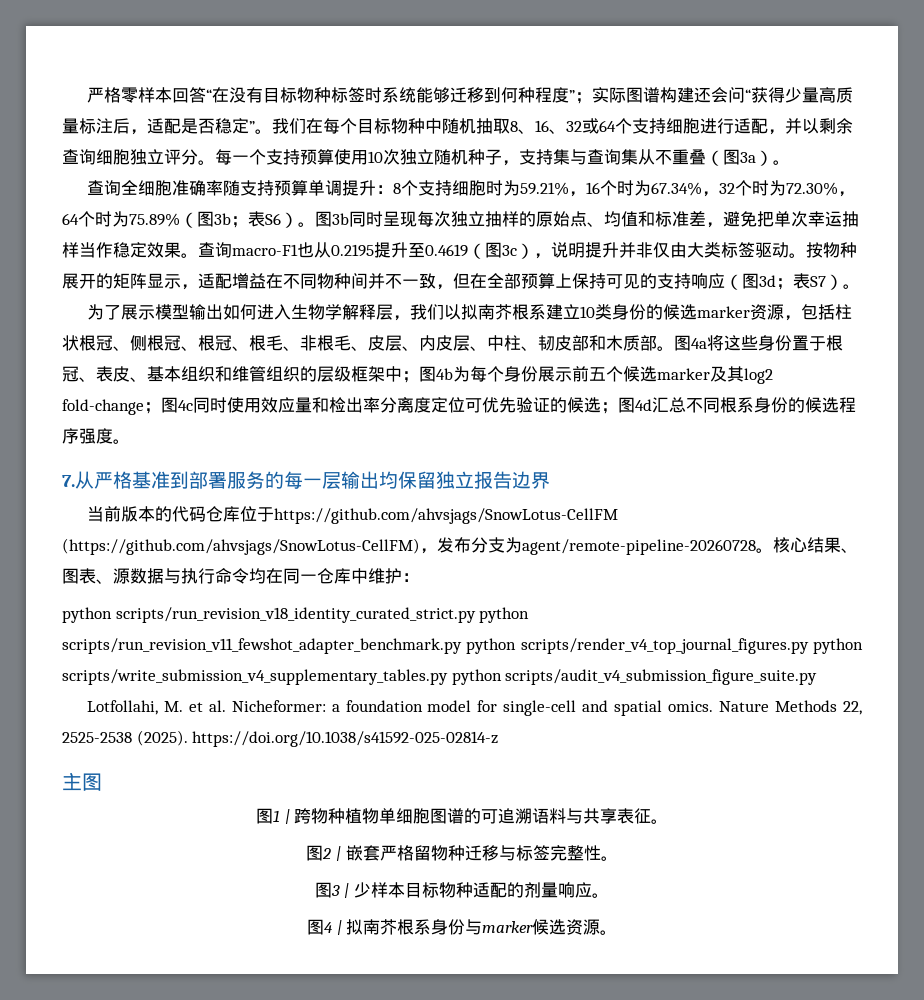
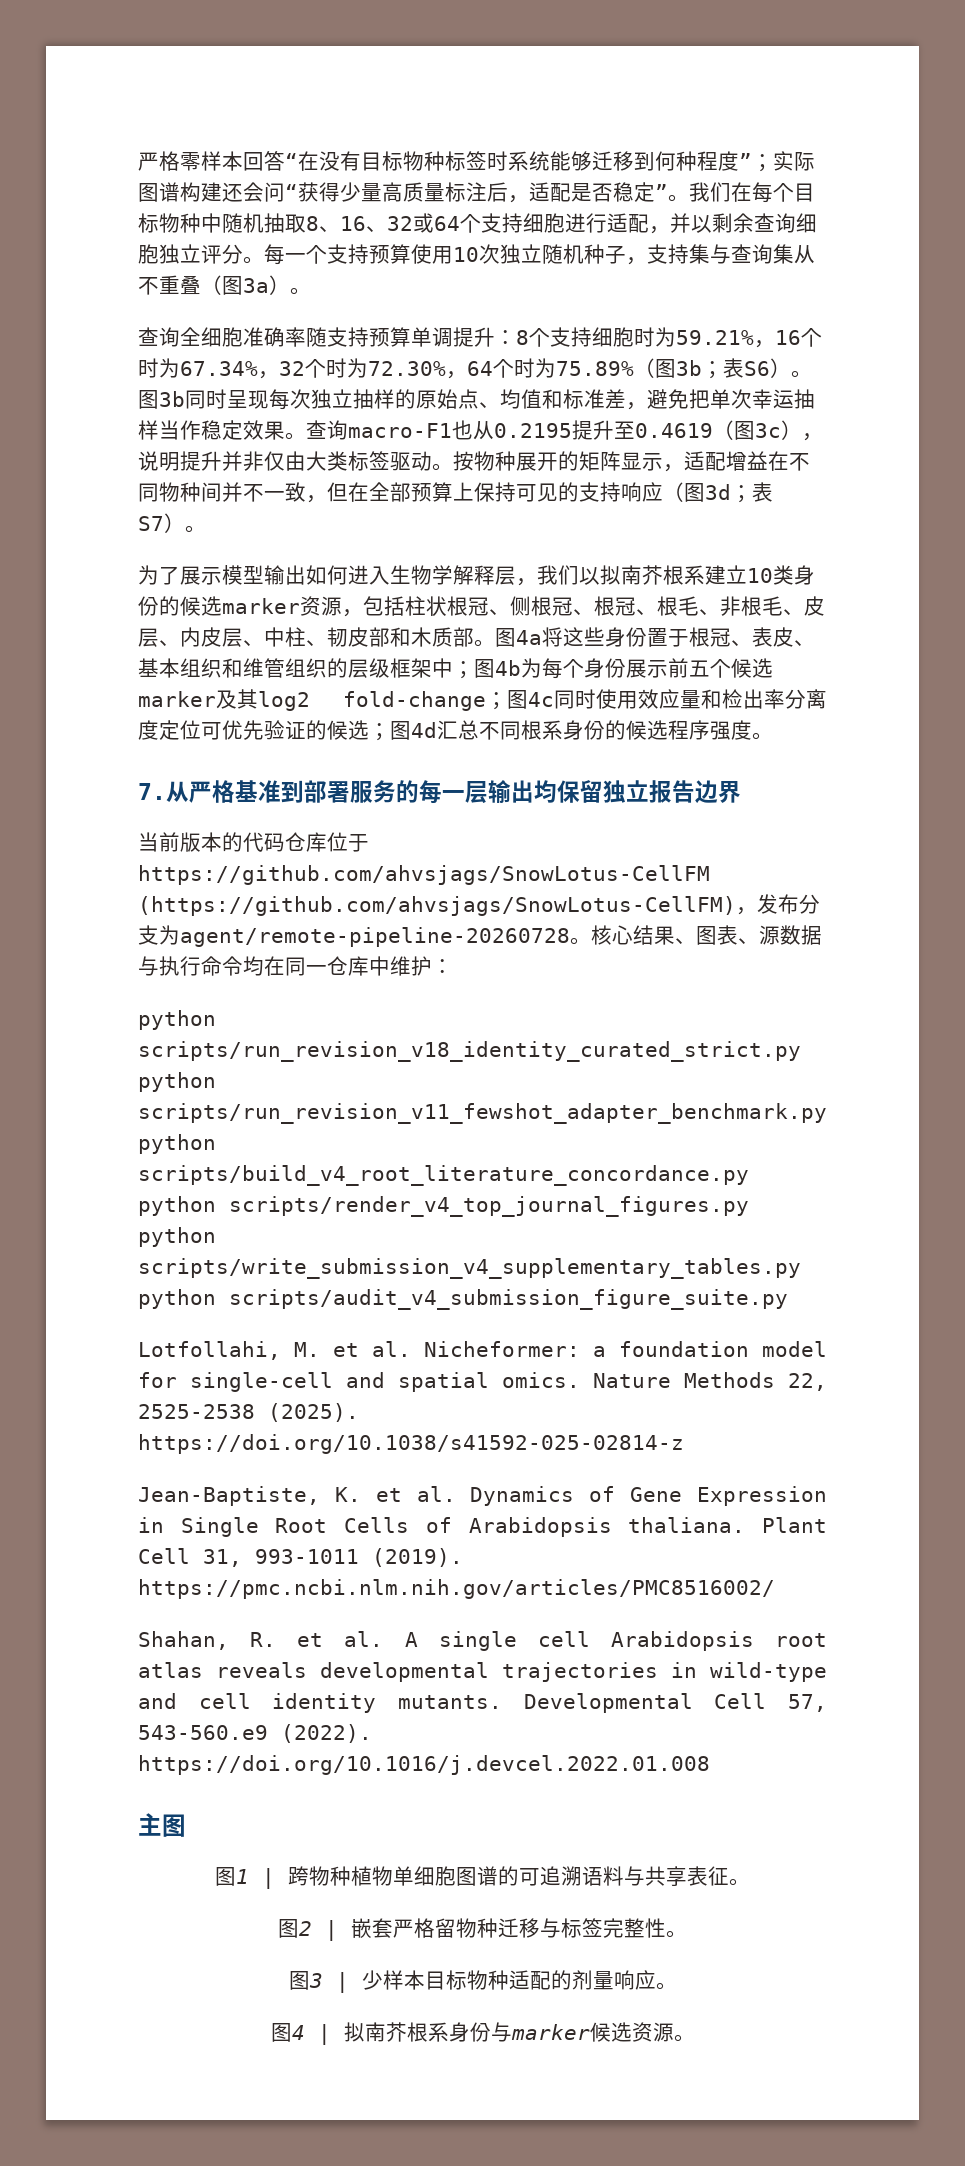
(517, 646) none -> [138,1165,749,1186] [138,1196,216,1216] scripts/build_v4_root_literature_concordance.py python
(499, 739) none -> [138,1486,827,1506] [138,1517,827,1537] [138,1548,463,1567] [138,1579,775,1599] [138,1631,827,1651] [138,1662,827,1682] [138,1693,827,1713] [138,1724,372,1743] [138,1755,710,1775] // Jean-Baptiste, K. et al. Dynamics of Gene Expression in Single Root Cells of Arabidopsis thaliana. Plant Cell 31, 993-1011 (2019). https://pmc.ncbi.nlm.nih.gov/articles/PMC8516002/ // Shahan, R. et al. A single cell Arabidopsis root atlas reveals developmental trajectories in wild-type and cell identity mutants. Developmental Cell 57, 543-560.e9 (2022). https://doi.org/10.1016/j.devcel.2022.01.008

